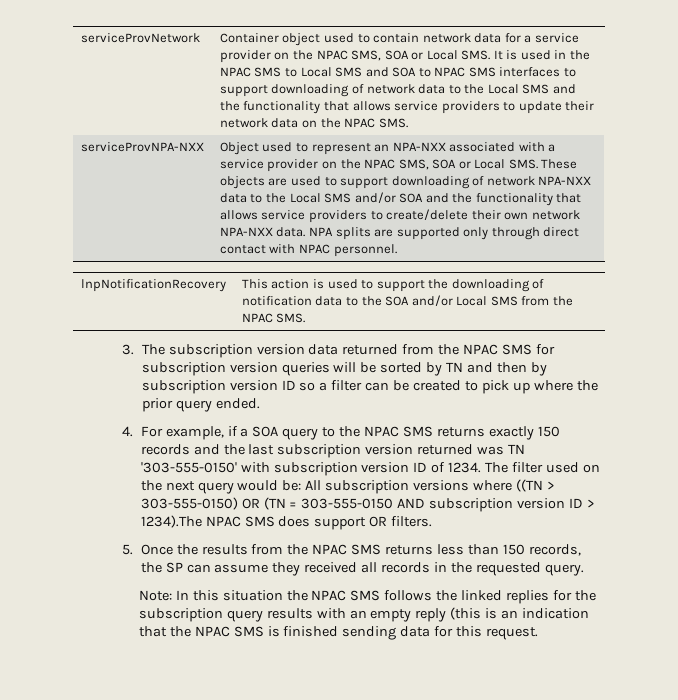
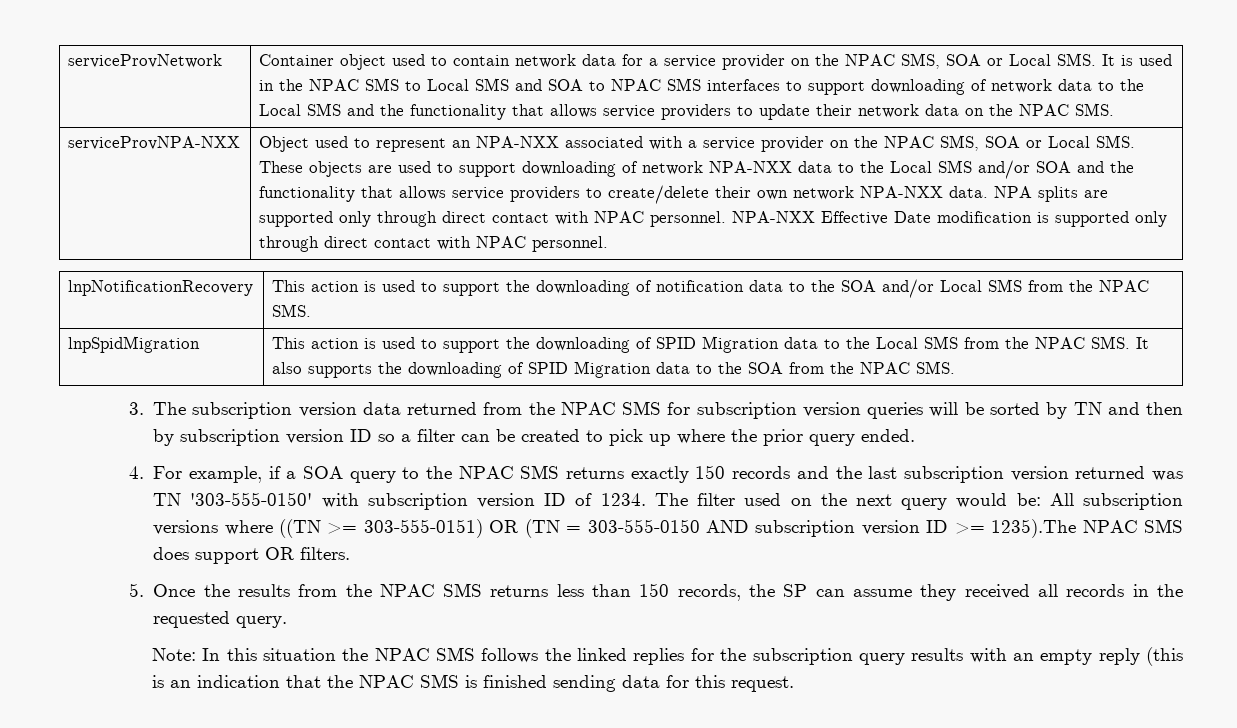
(397, 250) none -> [732,211,1168,227] [259,236,609,252] NPA-NXX Effective Date modification is supported only through direct contact with NPAC personnel.
(306, 318) none -> [68,336,201,353] [272,336,1150,353] [272,361,956,378] // lnpSpidMigration | This action is used to support the downloading of SPID Migration data to the Local SMS from the NPAC SMS. It also supports the downloading of SPID Migration data to the SOA from the NPAC SMS.
[546,481,555,490] [140,497,238,510] > 303-555-0150) -> [327,519,483,538] >= 303-555-0151)
[586,499,595,508] [140,515,202,528] > 1234).The -> [954,519,1077,538] >= 1235).The

